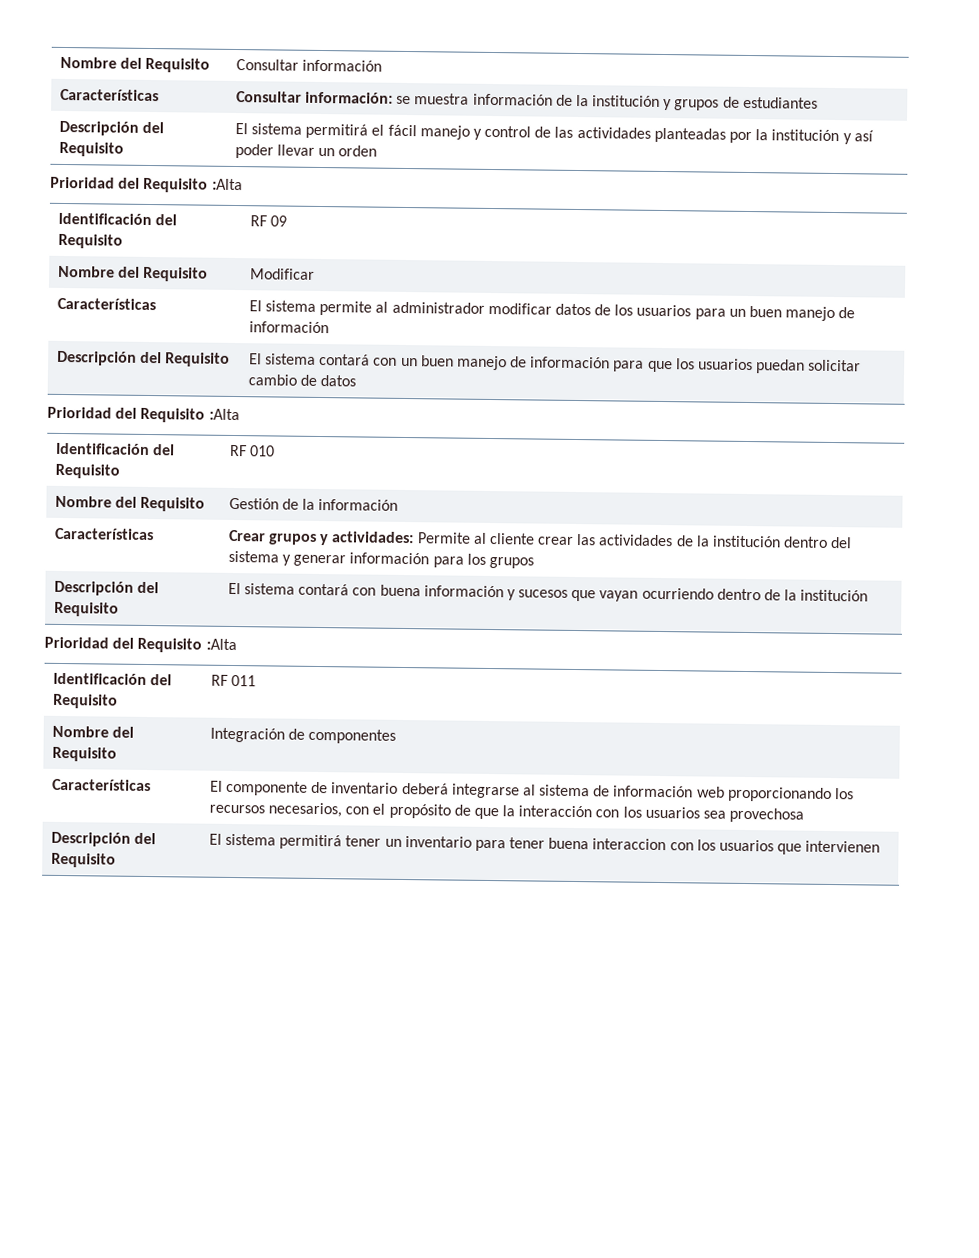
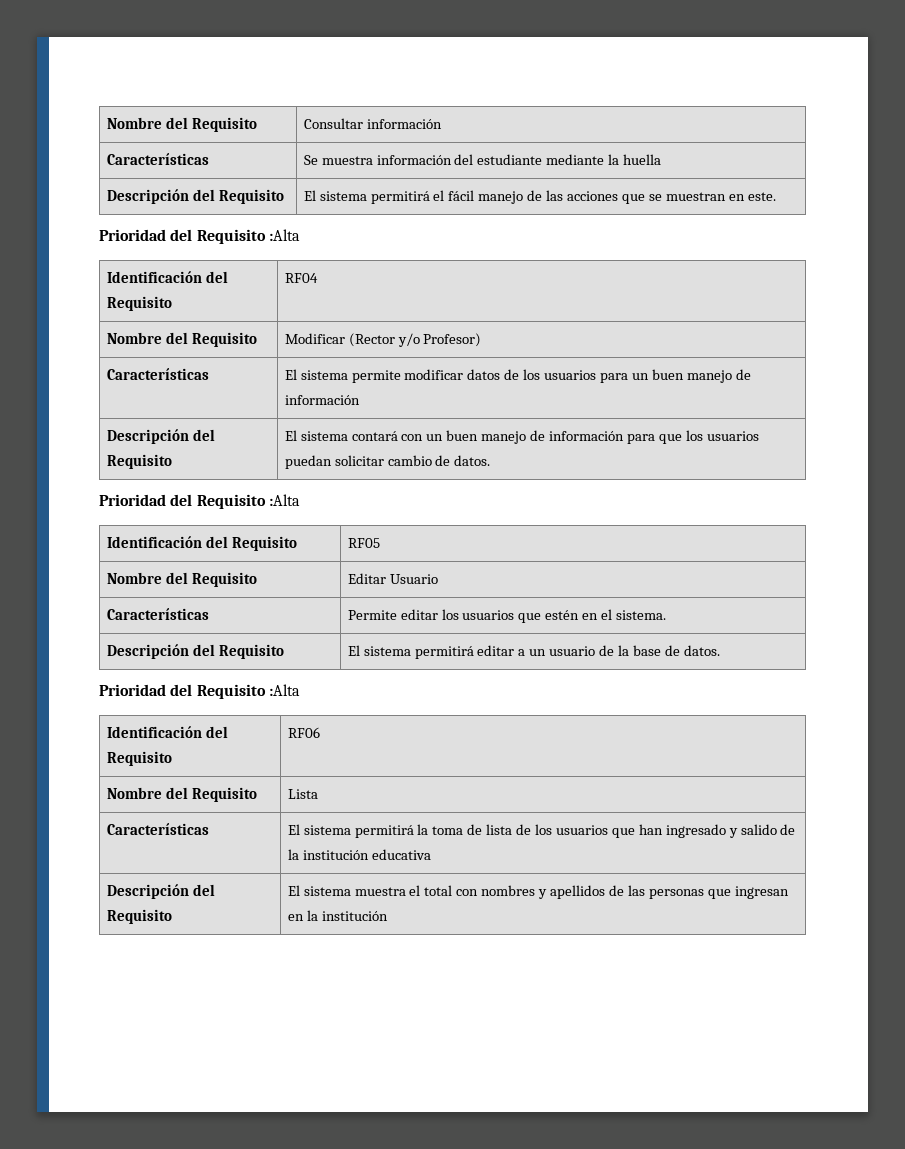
[235,90,818,111] Consultar información: se muestra información de la institución y grupos de estudiantes -> [303,154,662,165] Se muestra información del estudiante mediante la huella
[472,125,874,145] [234,143,378,159] [50,176,243,193] [57,212,177,226] [57,233,123,249] [249,215,287,227] y control de las actividades planteadas por la institución y así poder llevar un orden // Prioridad del Requisito :Alta // Identificación del Requisito | RF 09 -> [527,190,776,204] [99,229,300,244] [106,271,228,283] [106,296,172,311] [284,273,318,283] de las acciones que se muestran en este. // Prioridad del Requisito :Alta // Identificación del Requisito | RF04
(315, 274) none -> [348,333,482,347] (Rector y/o Profesor)
[375,301,485,314] al administrador -> (401, 376) none
[320,375,357,387] [47,406,240,423] [55,442,175,456] [54,463,120,479] [229,444,275,457] [54,495,206,512] [228,497,399,511] [54,527,154,541] [228,529,853,549] [227,550,534,569] [53,580,159,596] [53,601,119,617] [227,582,869,602] [44,636,237,653] [52,672,172,686] [52,693,118,709] [210,674,256,687] [51,725,134,738] [51,746,117,762] [209,727,397,744] [51,778,151,792] [209,780,854,803] [208,802,805,823] [50,831,156,847] [50,852,116,868] [208,833,881,855] datos // Prioridad del Requisito :Alta // Identificación del Requisito | RF 010 // Nombre del Requisito | Gestión de la información // Características | Crear grupos y actividades: Permite al cliente crear las actividades de la institución dentro del sistema y generar información para los grupos // Descripción del Requisito | El sistema contará con buena información y sucesos que vayan ocurriendo dentro de la institución // Prioridad del Requisito :Alta // Identificación del Requisito | RF 011 // Nombre del Requisito | Integración de componentes // Características | El componente de inventario deberá integrarse al sistema de información web proporcionando los recursos necesarios, con el propósito de que la interacción con los usuarios sea provechosa // Descripción del Requisito | El sistema permitirá tener un inventario para tener buena interaccion con los usuarios que intervienen -> [454,455,491,466] [99,494,300,509] [106,536,297,551] [347,538,380,548] [106,572,257,587] [347,573,438,584] [106,608,209,620] [347,609,667,623] [106,644,284,659] [347,645,720,659] [99,684,300,699] [106,726,228,738] [106,751,172,766] [287,727,320,738] [106,787,257,802] [287,789,318,799] [106,823,209,835] [287,824,796,838] [287,849,431,860] [106,884,215,899] [106,909,172,924] [287,885,789,899] [287,910,388,921] datos. // Prioridad del Requisito :Alta // Identificación del Requisito | RF05 // Nombre del Requisito | Editar Usuario // Características | Permite editar los usuarios que estén en el sistema. // Descripción del Requisito | El sistema permitirá editar a un usuario de la base de datos. // Prioridad del Requisito :Alta // Identificación del Requisito | RF06 // Nombre del Requisito | Lista // Características | El sistema permitirá la toma de lista de los usuarios que han ingresado y salido de la institución educativa // Descripción del Requisito | El sistema muestra el total con nombres y apellidos de las personas que ingresan en la institución

